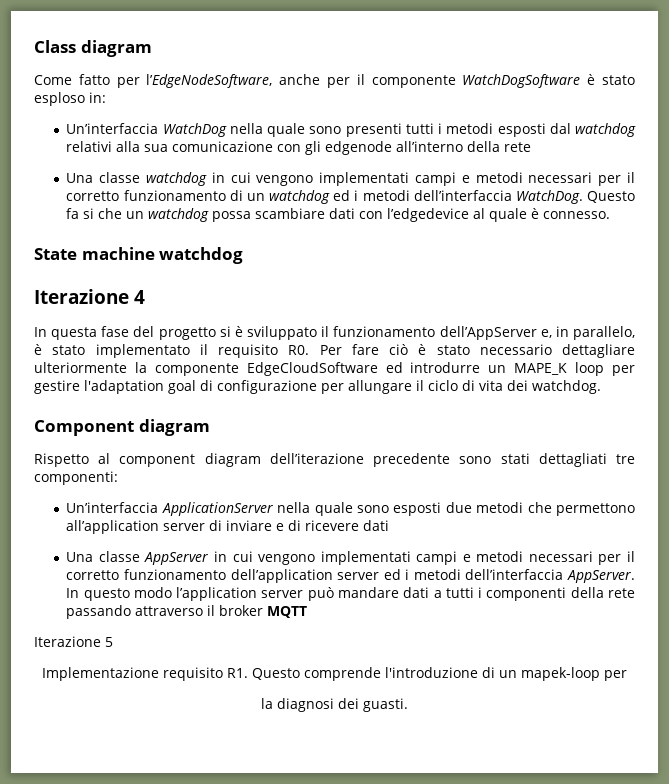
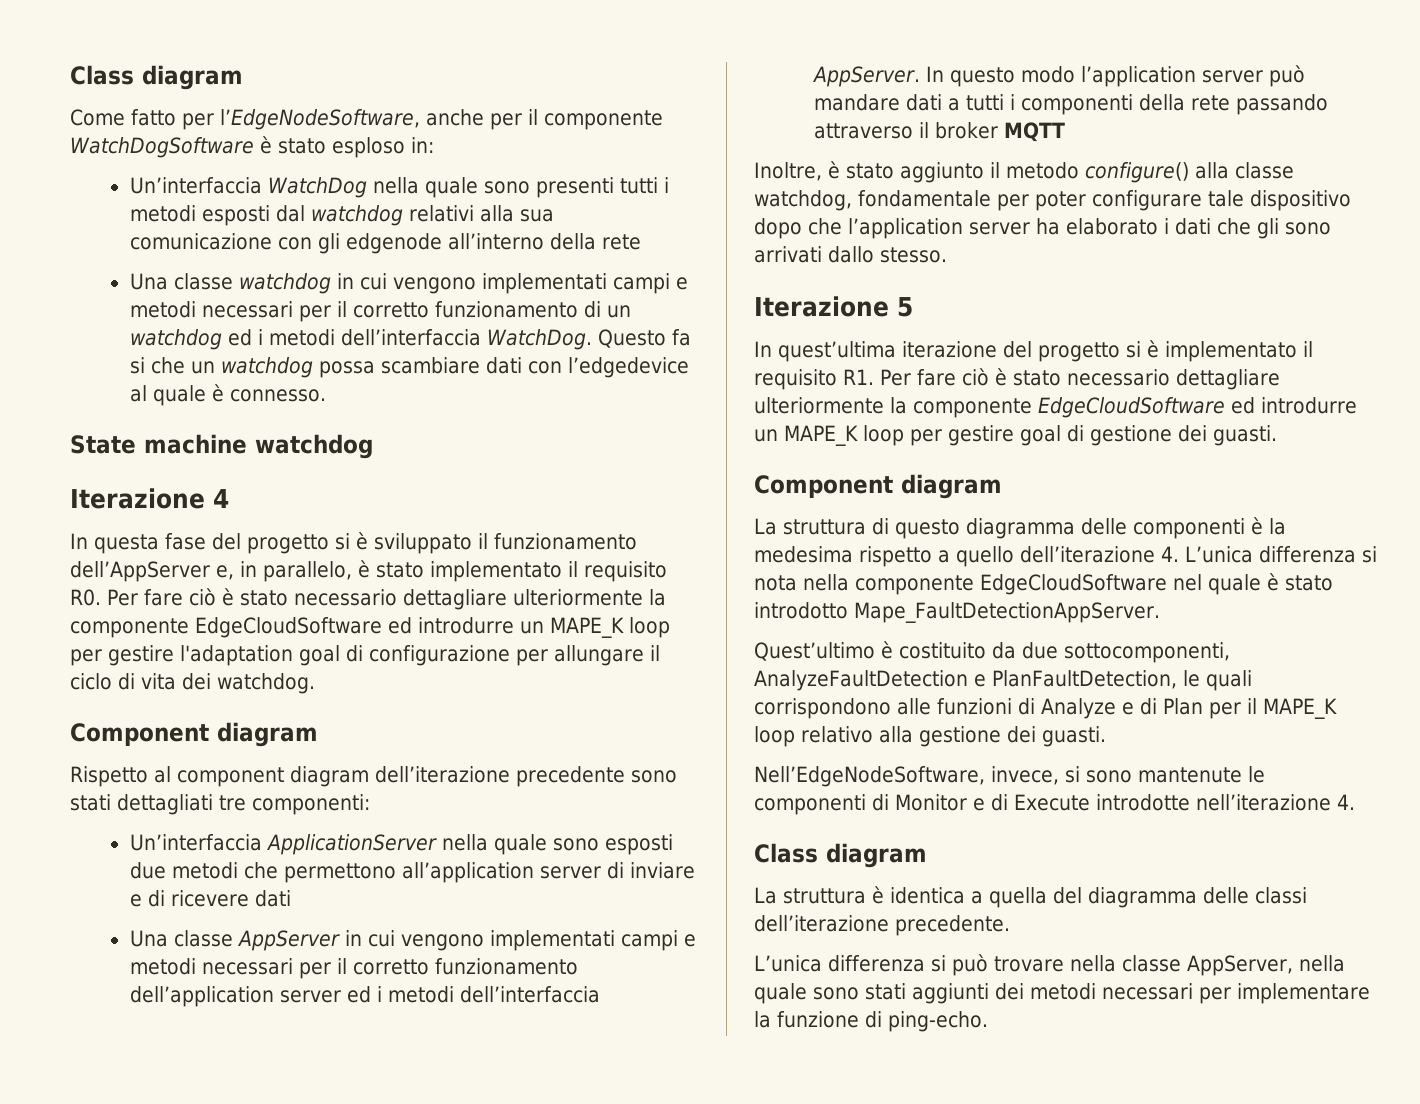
[34,636,113,647] [42,667,627,681] [261,698,408,712] Iterazione 5 // Implementazione requisito R1. Questo comprende l'introduzione di un mapek-loop per // la diagnosi dei guasti. -> [754,161,1294,183] [754,190,1351,211] [754,218,1331,239] [754,246,947,263] [754,296,913,317] [754,340,1313,362] [754,368,1280,390] [754,397,1357,418] [754,425,1277,446] [754,474,1002,499] [754,517,1286,539] [754,546,1377,567] [754,573,1333,595] [754,602,1160,623] [754,641,1230,663] [754,670,1252,691] [754,698,1337,719] [754,726,1106,747] [754,766,1265,787] [754,794,1355,815] [754,843,927,868] [754,886,1307,908] [754,915,1010,936] [754,954,1345,976] [754,983,1370,1004] [754,1011,988,1032] Inoltre, è stato aggiunto il metodo configure() alla classe watchdog, fondamentale per poter configurare tale dispositivo dopo che l’application server ha elaborato i dati che gli sono arrivati dallo stesso. // Iterazione 5 // In quest’ultima iterazione del progetto si è implementato il requisito R1. Per fare ciò è stato necessario dettagliare ulteriormente la componente EdgeCloudSoftware ed introdurre un MAPE_K loop per gestire goal di gestione dei guasti. // Component diagram // La struttura di questo diagramma delle componenti è la medesima rispetto a quello dell’iterazione 4. L’unica differenza si nota nella componente EdgeCloudSoftware nel quale è stato introdotto Mape_FaultDetectionAppServer. // Quest’ultimo è costituito da due sottocomponenti, AnalyzeFaultDetection e PlanFaultDetection, le quali corrispondono alle funzioni di Analyze e di Plan per il MAPE_K loop relativo alla gestione dei guasti. // Nell’EdgeNodeSoftware, invece, si sono mantenute le componenti di Monitor e di Execute introdotte nell’iterazione 4. // Class diagram // La struttura è identica a quella del diagramma delle classi dell’iterazione precedente. // L’unica differenza si può trovare nella classe AppServer, nella quale sono stati aggiunti dei metodi necessari per implementare la funzione di ping-echo.

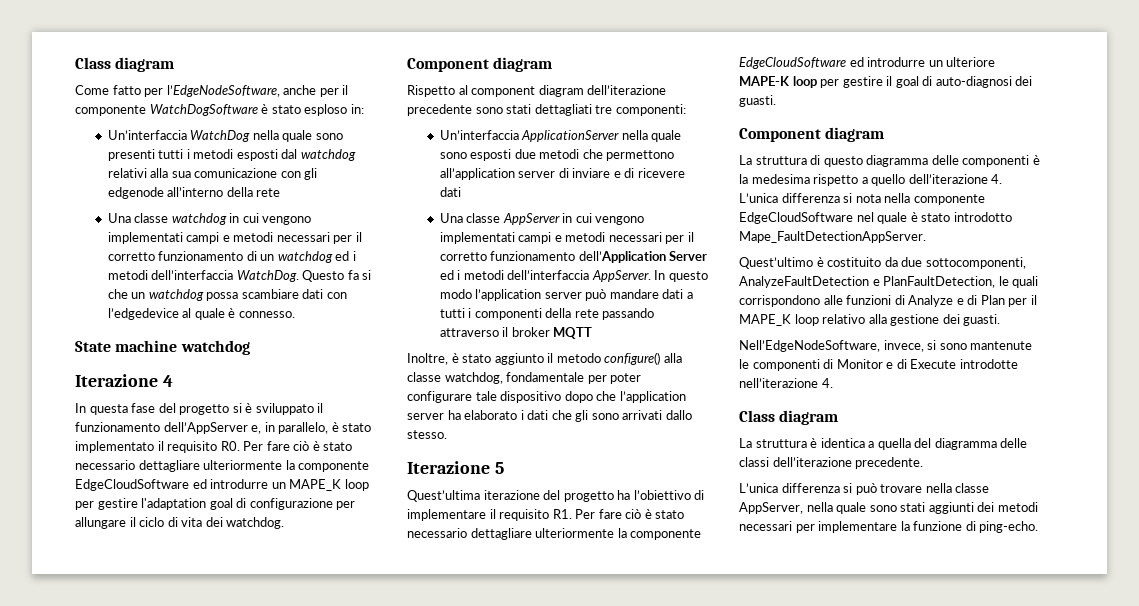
[129,986,341,1007] dell’application server -> [578,251,708,263] dell’Application Server
[754,341,896,362] In quest’ultima -> [407,490,480,502] Quest’ultima
[1126,340,1297,362] si è implementato -> [617,490,705,500] [407,509,486,521] ha l’obiettivo di implementare
[784,425,1172,446] MAPE_K loop per gestire goal di gestione -> [946,57,996,67] [739,76,1012,88] ulteriore MAPE-K loop per gestire il goal di auto-diagnosi

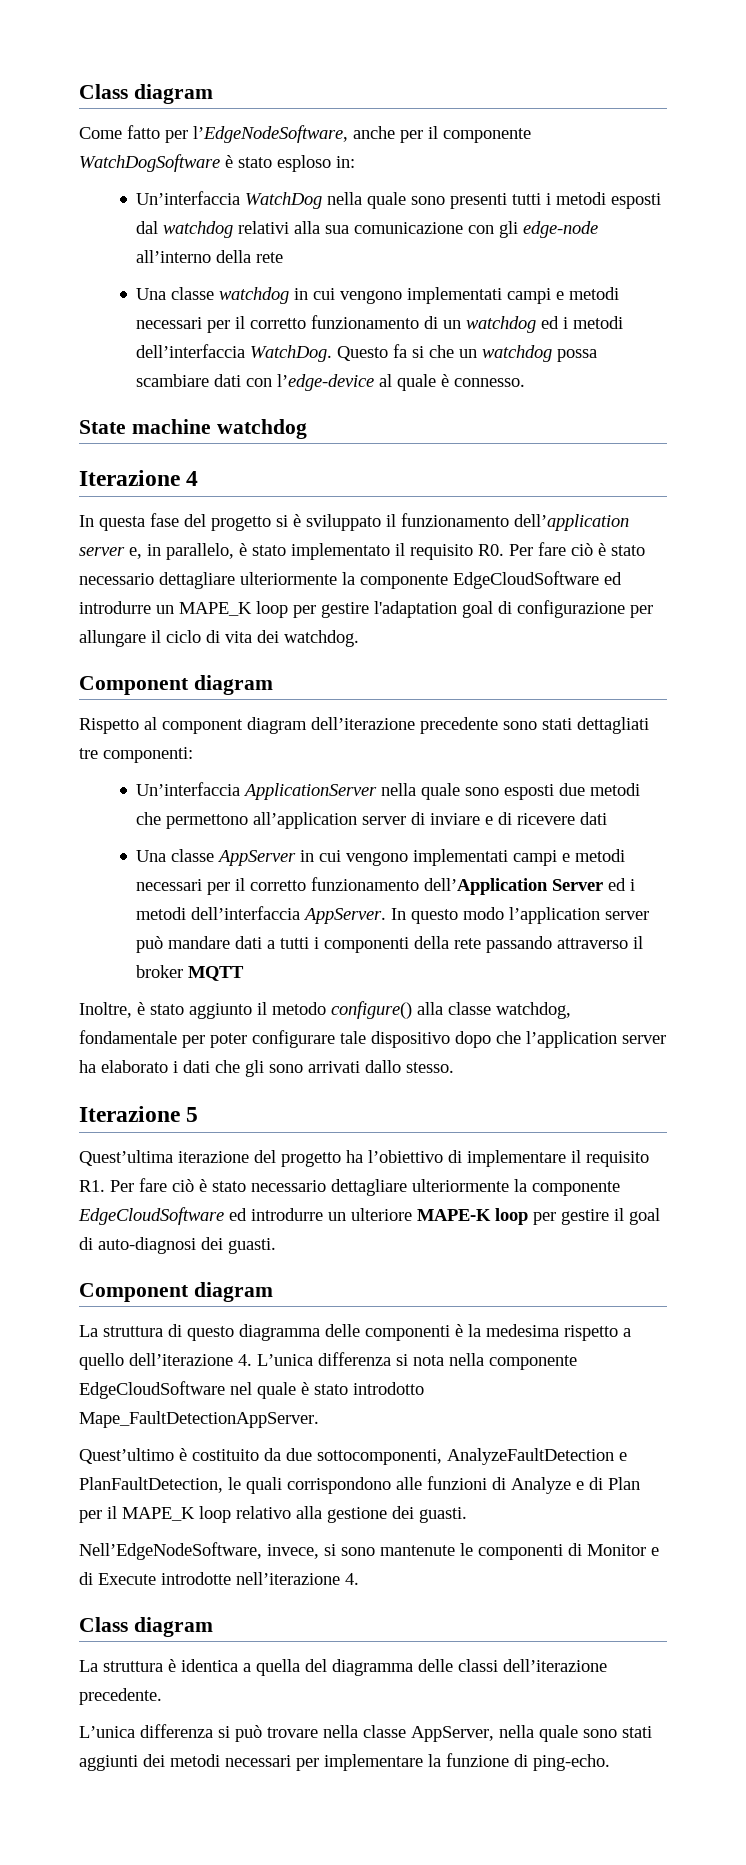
[107,187,164,199] edgenode -> [523,221,599,238] edge-node
[107,308,179,320] l’edgedevice -> [277,374,375,391] l’edge-device
[163,422,248,434] dell’AppServer -> [514,514,629,531] [79,547,125,556] dell’application server

